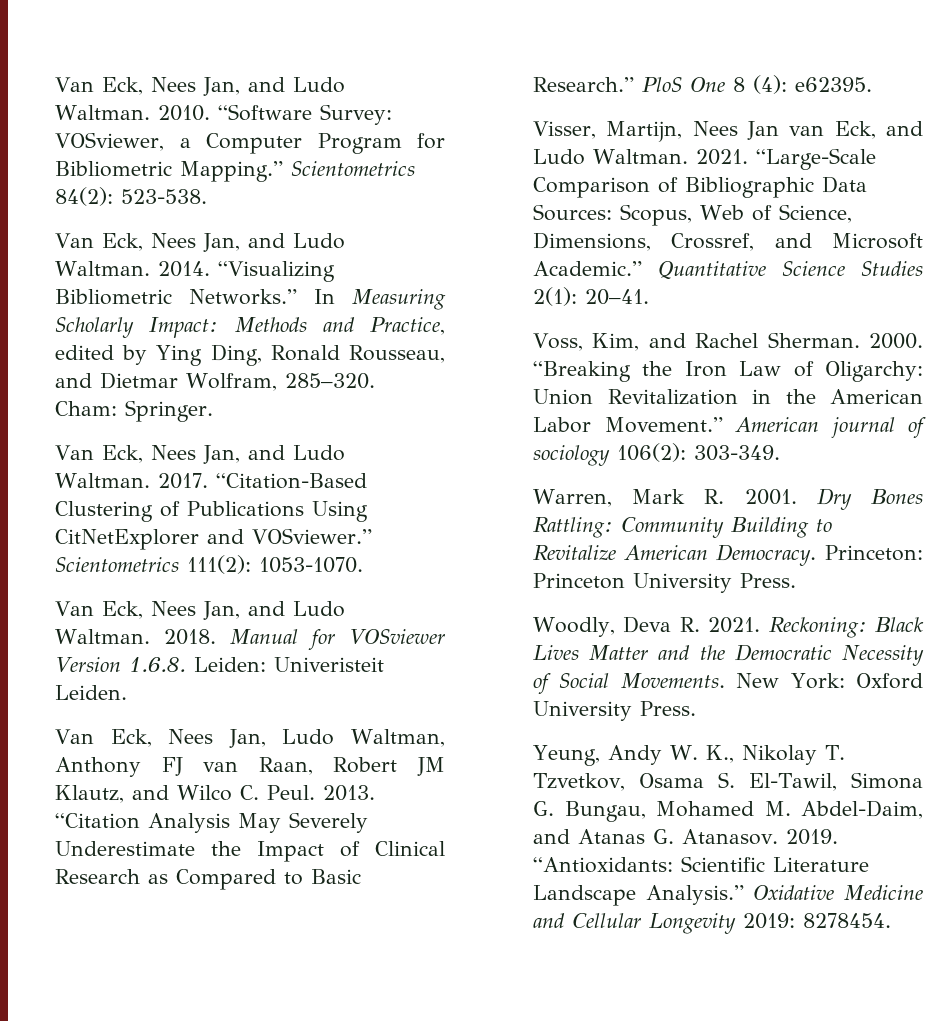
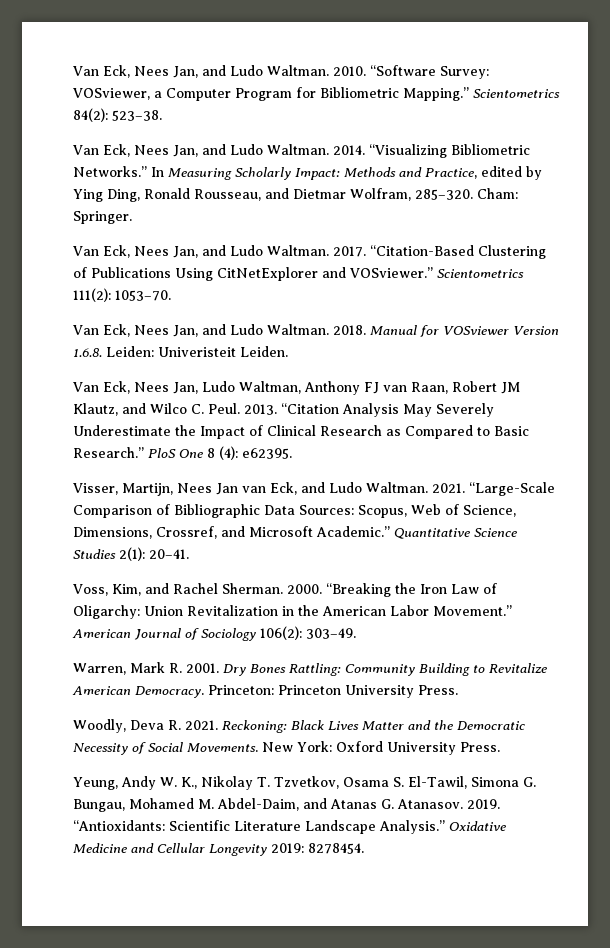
[121,189,208,204] 523-538. -> [111,110,162,121] 523–38.
[259,557,364,573] 1053-1070. -> [114,290,171,301] 1053–70.
[830,417,926,438] [533,443,781,466] journal of sociology 106(2): 303-349. -> [133,626,356,641] Journal of Sociology 106(2): 303–49.

